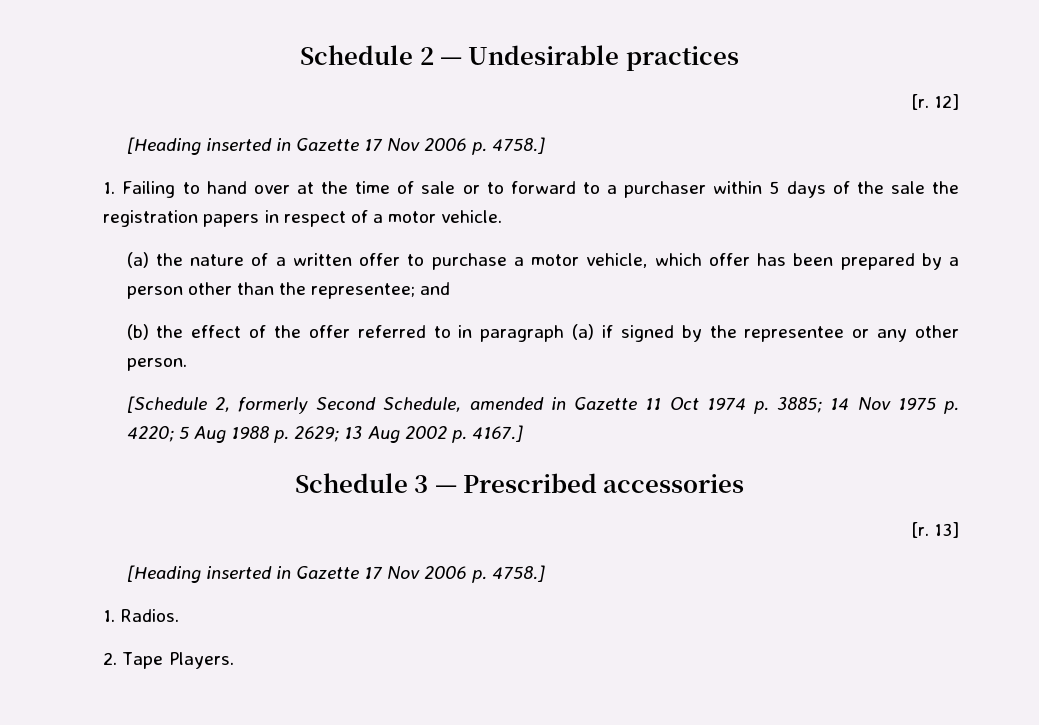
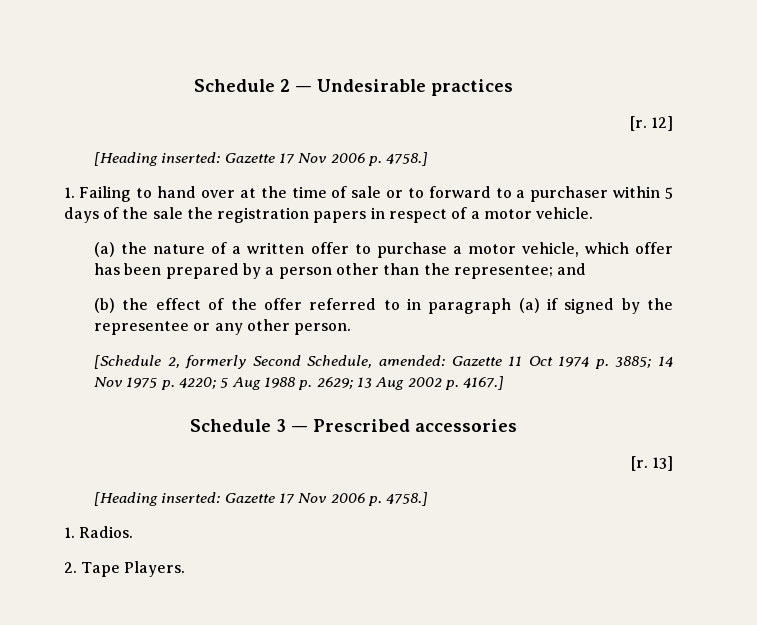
[205,138,291,151] inserted in -> [161,152,221,163] inserted:
[469,397,566,410] amended in -> [378,355,445,366] amended:
[205,566,291,579] inserted in -> [161,492,221,503] inserted:

